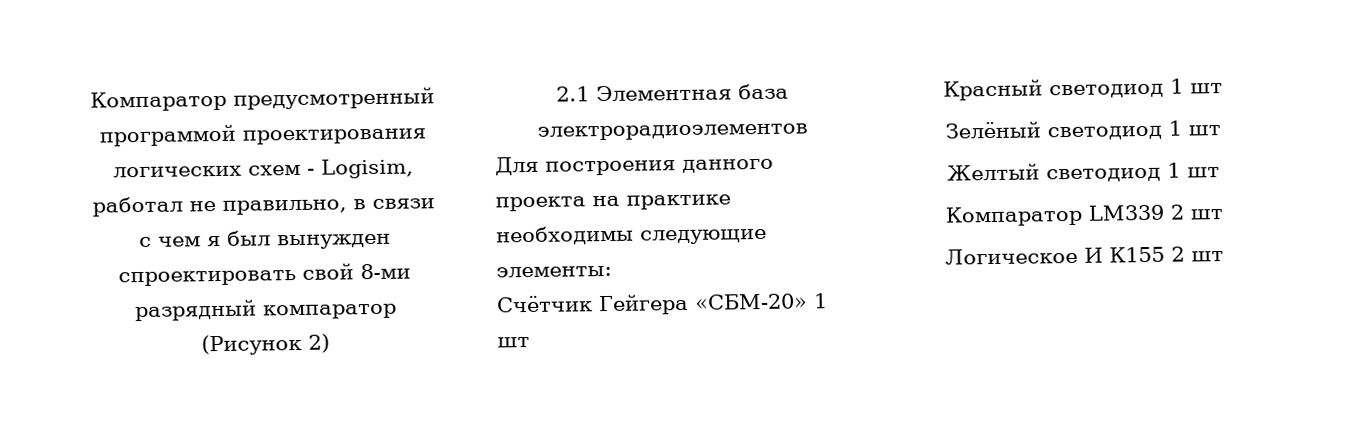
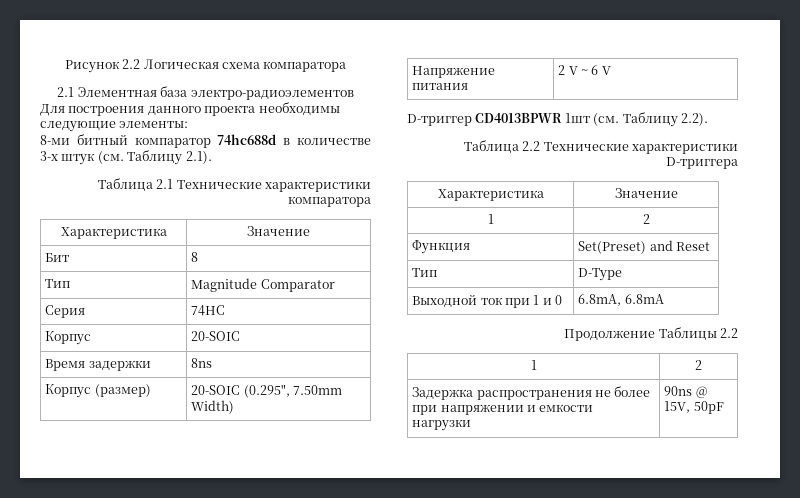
[90,87,435,112] [99,124,426,147] [113,158,414,179] [92,196,435,217] [138,230,391,250] [118,263,411,287] [133,299,397,322] [201,333,330,356] Компаратор предусмотренный программой проектирования логических схем - Logisim, работал не правильно, в связи с чем я был вынужден спроектировать свой 8-ми разрядный компаратор (Рисунок 2) -> [64,59,347,73] Рисунок 2.2 Логическая схема компаратора
[537,123,808,141] электрорадиоэлементов -> [190,89,354,100] электро-радиоэлементов
[592,194,731,210] на практике -> (256, 110) none
[496,293,828,316] [497,336,530,348] [942,78,1223,101] [944,120,1221,141] [947,162,1220,183] [944,204,1223,227] [945,246,1224,265] Счётчик Гейгера «СБМ-20» 1 шт // Красный светодиод 1 шт // Зелёный светодиод 1 шт // Желтый светодиод 1 шт // Компаратор LM339 2 шт // Логическое И К155 2 шт -> [40,134,371,148] [40,150,212,165] [97,178,371,192] [288,196,371,207] [60,227,167,239] [247,226,310,236] [45,253,70,262] [191,252,199,262] [45,279,71,288] [191,278,335,292] [45,305,86,318] [191,305,226,316] [45,331,92,345] [191,331,241,341] [45,359,151,371] [191,358,213,368] [45,384,151,398] [191,384,342,398] [191,400,235,414] [412,66,496,78] [412,83,469,90] [558,65,611,75] [407,112,708,127] [463,140,738,154] [666,157,738,169] [437,189,544,201] [614,188,678,198] [487,214,494,224] [642,214,650,224] [412,240,471,254] [578,240,710,254] [412,268,438,277] [578,268,623,281] [412,294,562,308] [578,294,664,306] [564,327,738,341] [530,360,537,370] [695,360,702,370] [412,386,651,400] [412,404,594,415] [412,419,472,431] [664,386,707,398] [664,401,724,414] 8-ми битный компаратор 74hc688d в количестве 3-х штук (см. Таблицу 2.1). // Таблица 2.1 Технические характеристики компаратора // Характеристика | Значение // Бит | 8 // Тип | Magnitude Comparator // Серия | 74HC // Корпус | 20-SOIC // Время задержки | 8ns // Корпус (размер) | 20-SOIC (0.295", 7.50mm Width) // Напряжение питания | 2 V ~ 6 V // D-триггер CD4013BPWR 1шт (см. Таблицу 2.2). // Таблица 2.2 Технические характеристики D-триггера // Характеристика | Значение // 1 | 2 // Функция | Set(Preset) and Reset // Тип | D-Type // Выходной ток при 1 и 0 | 6.8mA, 6.8mA // Продолжение Таблицы 2.2 // 1 | 2 // Задержка распространения не более при напряжении и емкости нагрузки | 90ns @ 15V, 50pF

